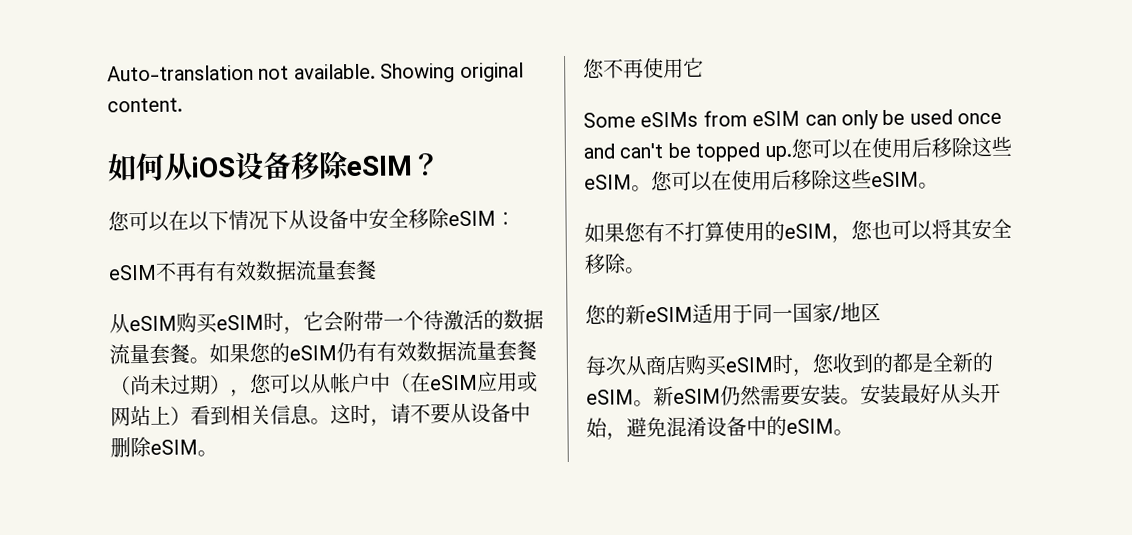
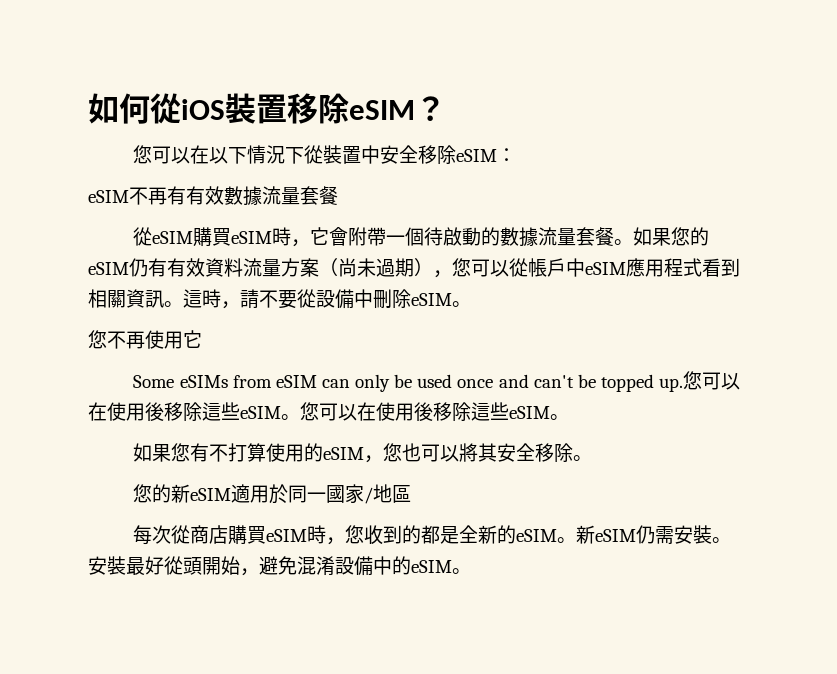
[107,62,524,83] [107,97,183,113] [107,151,292,182] Auto-translation not available. Showing original content. // 如何从iOS设备 -> [88,93,287,124] 如何從iOS裝置
[248,209,349,230] 况下从设备 -> [266,145,362,164] 況下從裝置
[255,260,297,281] 数据 -> [224,186,262,206] 數據
[109,309,544,335] 从eSIM购买eSIM时，它会附带一个待激活的数据 -> [133,227,539,247] 從eSIM購買eSIM時，它會附帶一個待啟動的數據
[416,340,537,362] [110,371,538,398] [110,402,531,427] [110,437,131,458] 数据流量套餐（尚未过期），您可以从帐户中（在eSIM应用或网站上）看到相关信息。这时，请不要从设备中删 -> [205,258,740,278] [88,289,392,309] 資料流量方案（尚未過期），您可以從帳戶中eSIM應用程式看到相關資訊。這時，請不要從設備中刪
[910,136,992,158] 后移除这 -> [145,402,221,421] 後移除這
[771,169,852,191] 后移除这 -> [414,402,490,421] 後移除這
[931,219,952,240] 将 -> [459,443,479,462] 將
[692,302,813,324] 适用于同一国 -> [231,484,346,504] 適用於同一國
[860,303,881,323] 区 -> [392,485,412,503] 區
[625,353,794,376] 从商店购买eSIM时 -> [171,525,327,545] 從商店購買eSIM時
[740,382,1001,407] 然需要安装。安装最好从头开 -> [655,525,732,544] [88,556,221,575] 需安裝。安裝最好從頭開
[706,416,747,437] 设备 -> [335,556,373,576] 設備

